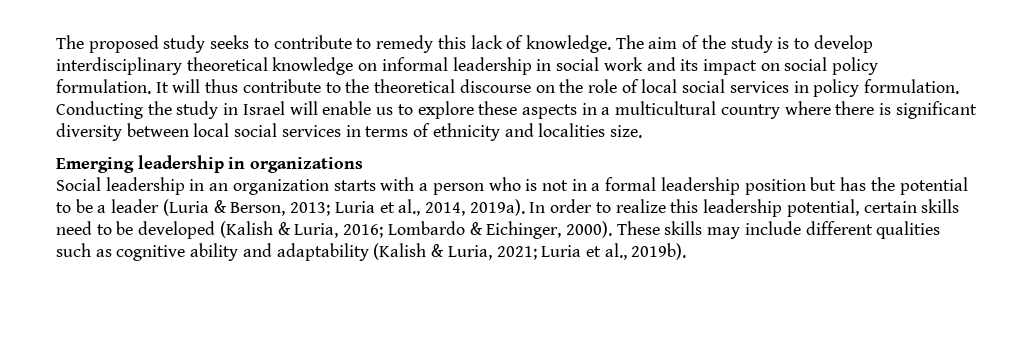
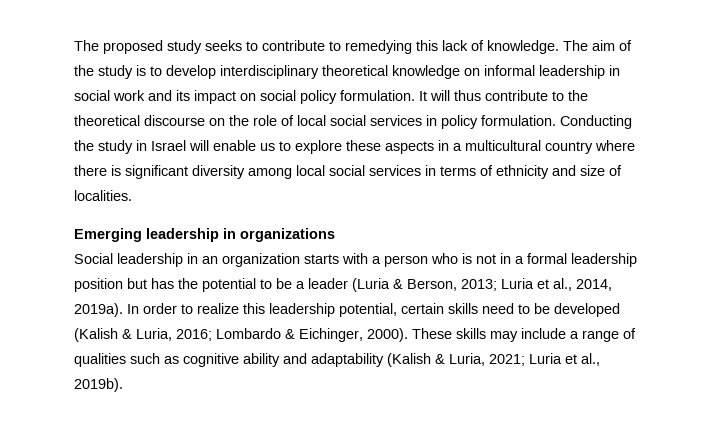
[376,35,434,53] remedy -> [345,40,412,54] remedying
[126,123,189,137] between -> [248,168,292,179] among
[538,123,642,138] localities size. -> [580,165,622,176] [74,190,132,201] size of localities.
[805,221,873,235] different -> [570,328,636,342] a range of

